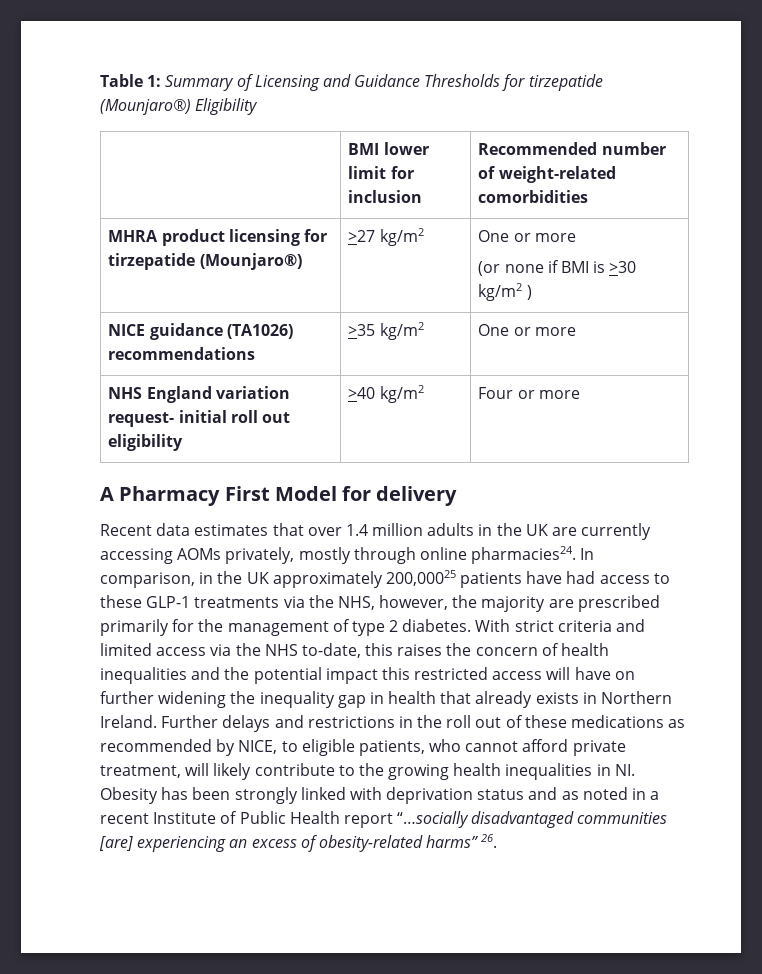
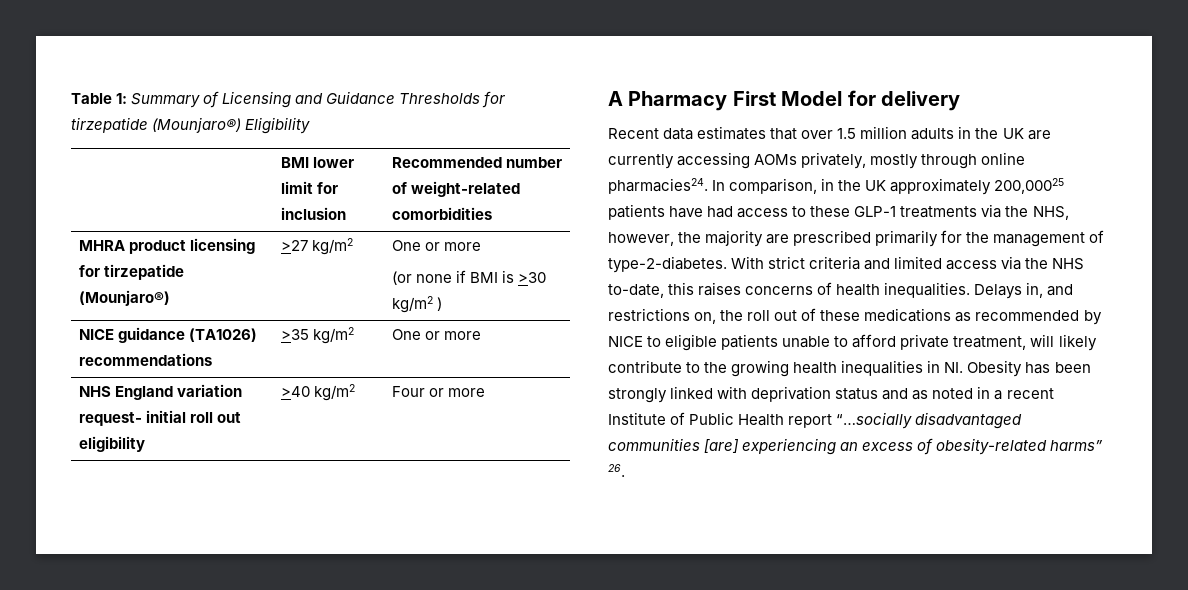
[345,524,368,536] 1.4 -> [837,128,857,139] 1.5
[351,619,472,636] type 2 diabetes. -> [608,256,727,273] type-2-diabetes.
[446,643,610,656] [100,667,635,684] [100,691,673,708] [100,715,271,732] the concern of health inequalities and the potential impact this restricted access will have on further widening the inequality gap in health that already exists in Northern Ireland. Further delays -> [745,282,1044,299] concerns of health inequalities. Delays in,
[398,716,413,728] in -> [694,312,717,324] on,
[238,740,278,754] NICE, -> [608,336,643,347] NICE
[358,739,519,756] patients, who cannot -> [721,334,849,350] patients unable to

